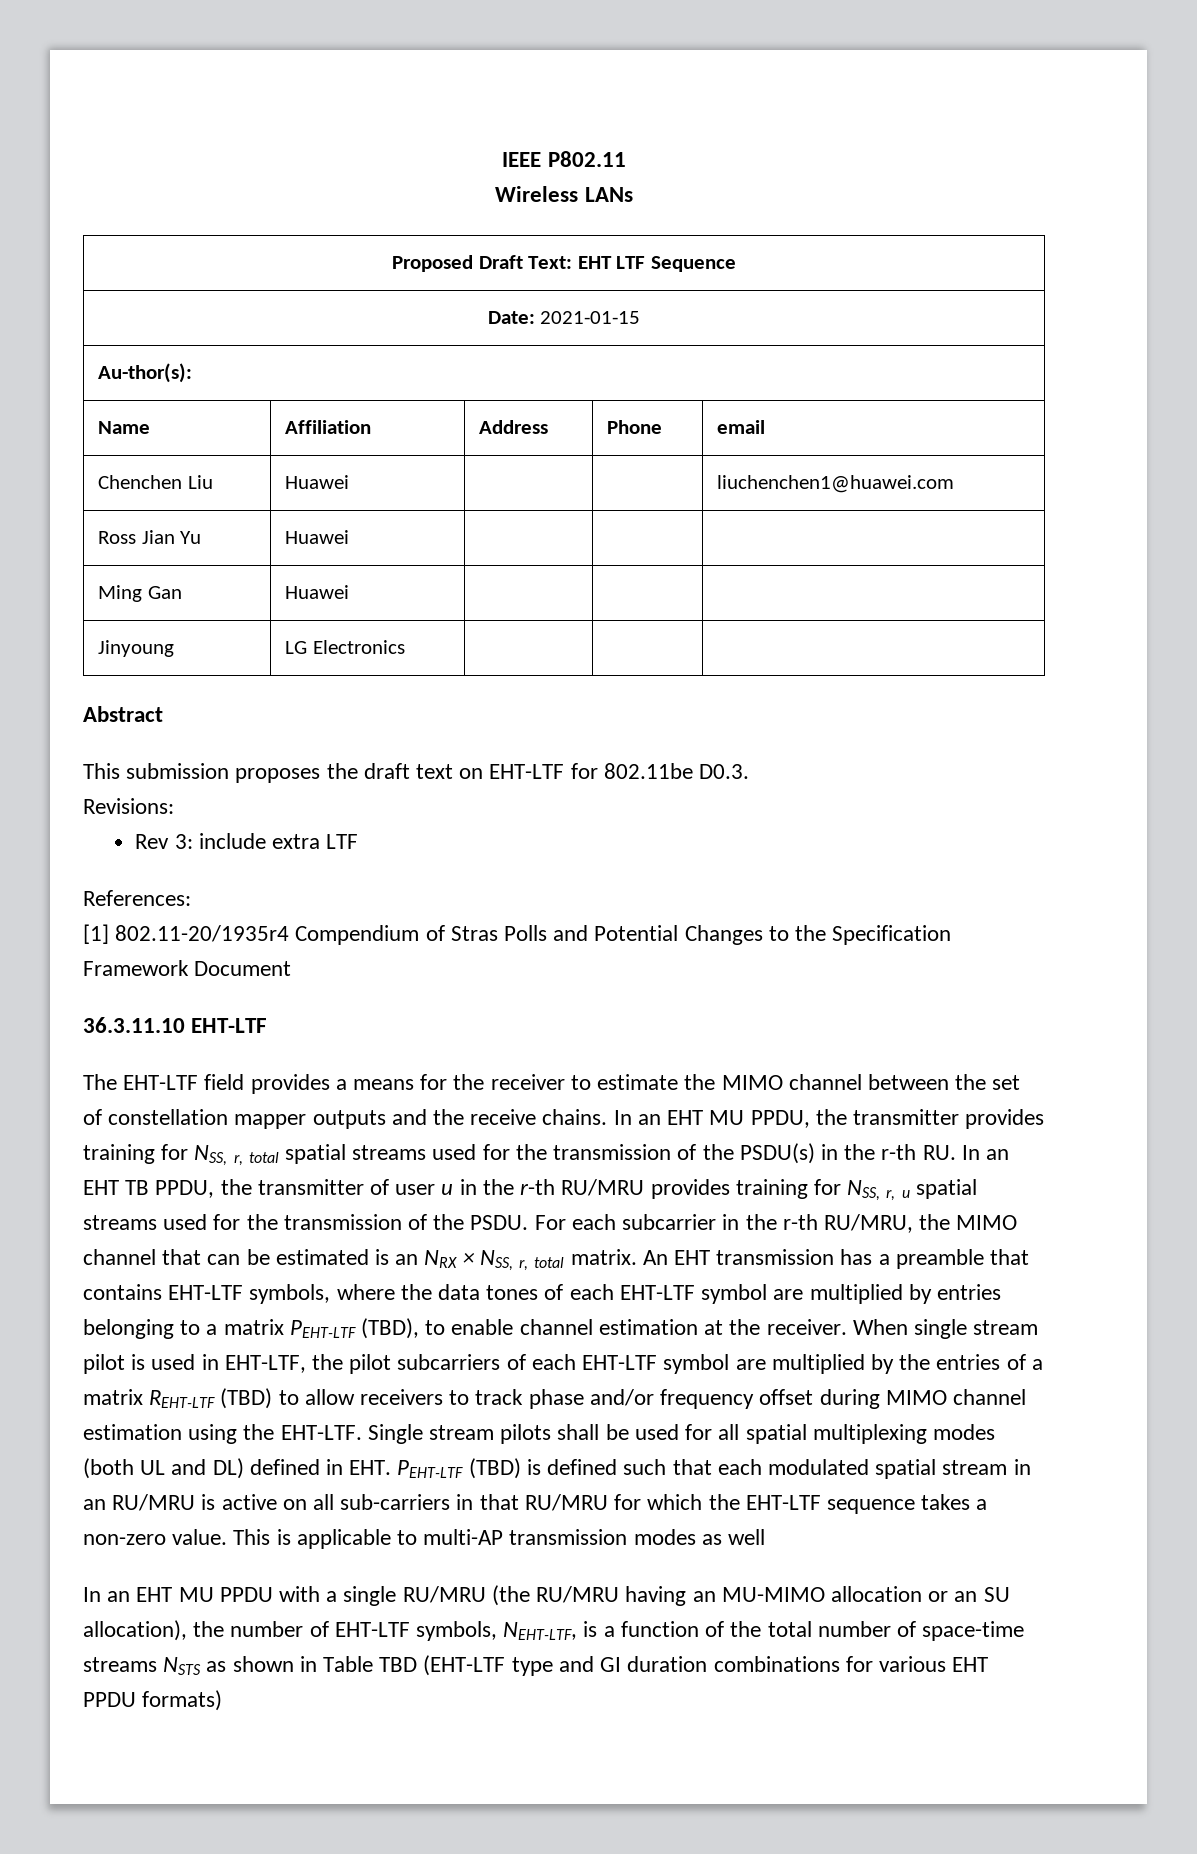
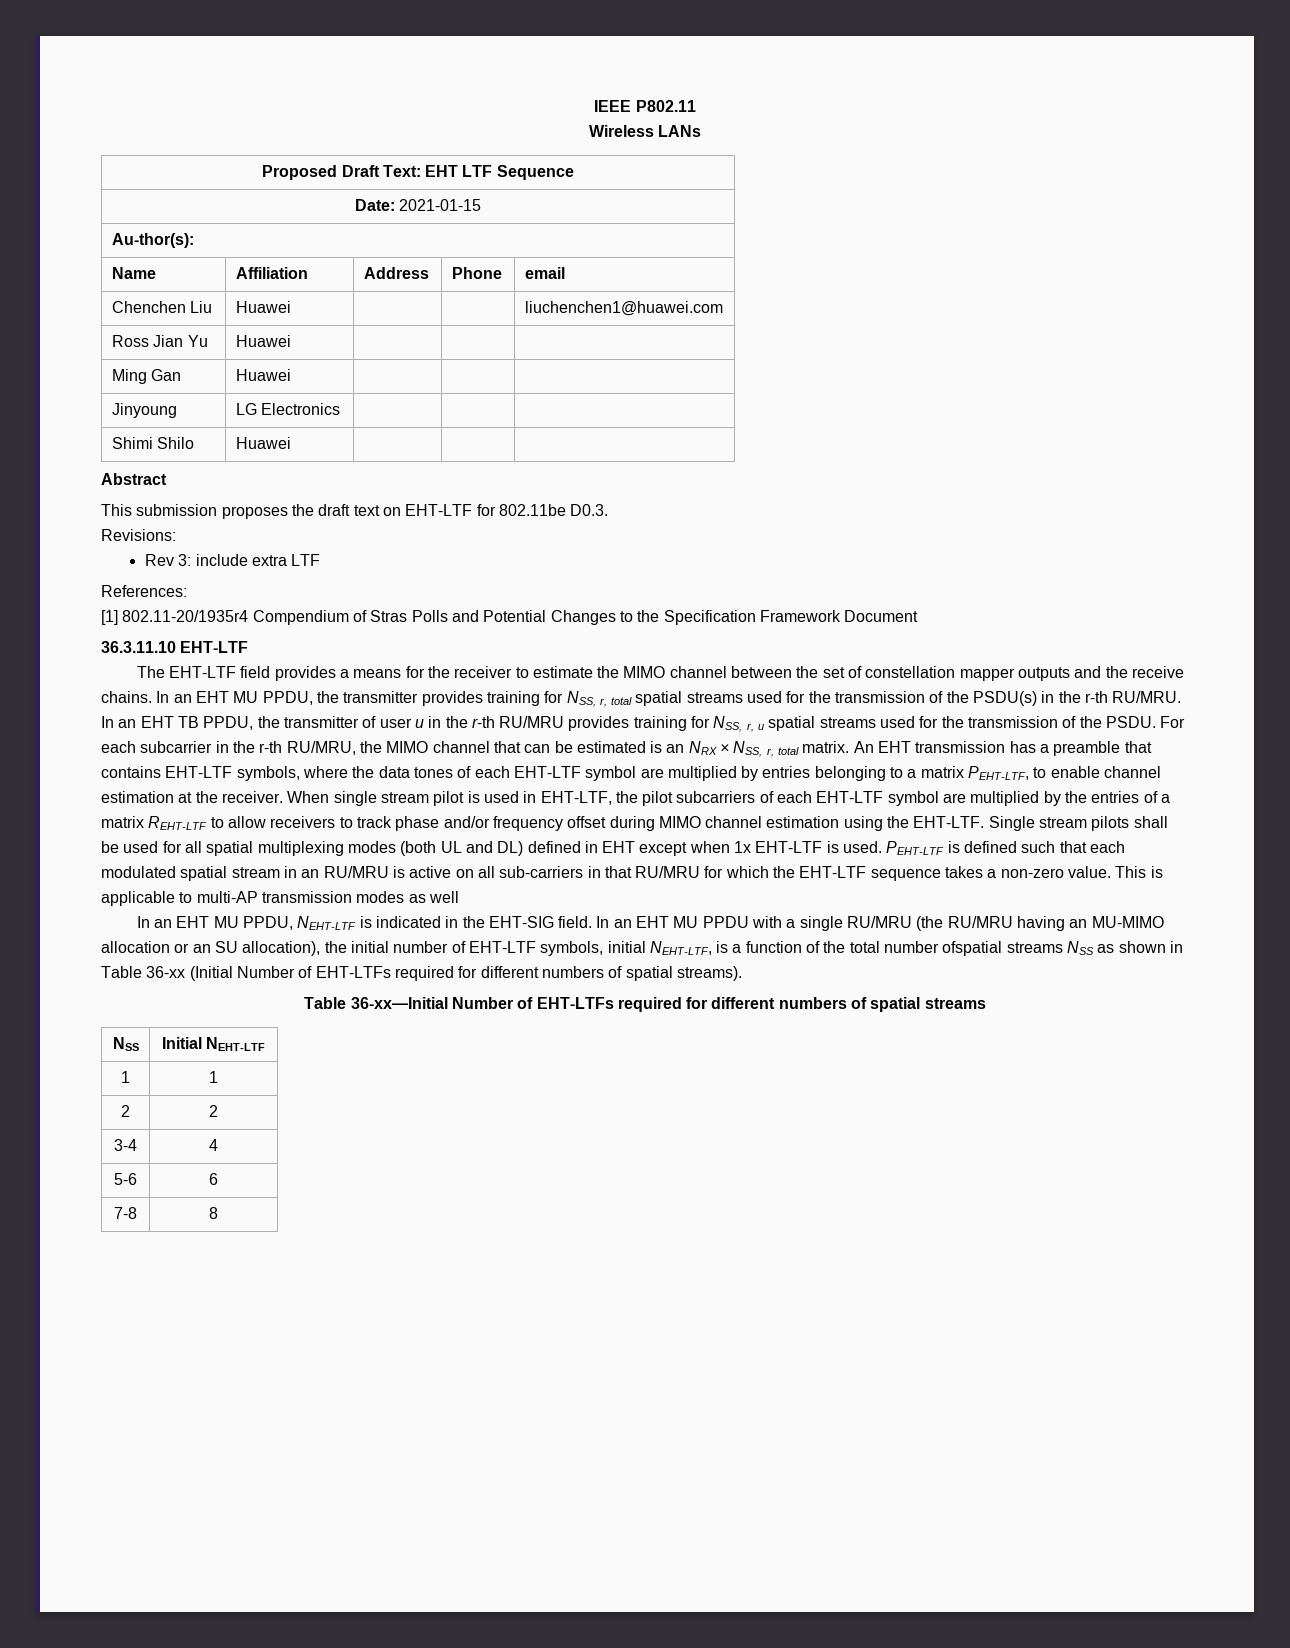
(405, 647) none -> [111,437,195,449] [235,437,291,449] // Shimi Shilo | Huawei | | |
[922,1145,956,1160] RU. -> [1112,691,1182,703] RU/MRU.
[289,1318,420,1339] PEHT-LTF (TBD), -> [968,766,1030,780] PEHT-LTF,
[220,1388,273,1409] (TBD) -> (208, 823) none
[349,1458,521,1479] EHT. PEHT-LTF (TBD) -> [602,841,945,856] EHT except when 1x EHT-LTF is used. PEHT-LTF
(214, 1594) none -> [242,916,699,930] PPDU, NEHT-LTF is indicated in the EHT-SIG field. In an EHT MU
(225, 1629) none -> [350,941,389,953] initial
(498, 1631) none -> [607,941,646,953] initial
[896,1621,1025,1641] [83,1655,989,1676] [83,1690,223,1711] of space-time streams NSTS as shown in Table TBD (EHT-LTF type and GI duration combinations for various EHT PPDU formats) -> [942,941,1184,956] [101,966,742,981] [304,997,986,1012] [112,1037,139,1051] [161,1037,266,1051] [121,1071,130,1083] [209,1071,218,1083] [121,1105,130,1117] [209,1105,218,1117] [114,1139,137,1151] [209,1139,218,1151] [114,1173,137,1185] [209,1173,218,1185] [114,1207,137,1219] [209,1207,218,1219] ofspatial streams NSS as shown in Table 36-xx (Initial Number of EHT-LTFs required for different numbers of spatial streams). // Table 36-xx—Initial Number of EHT-LTFs required for different numbers of spatial streams // NSS | Initial NEHT-LTF // 1 | 1 // 2 | 2 // 3-4 | 4 // 5-6 | 6 // 7-8 | 8

